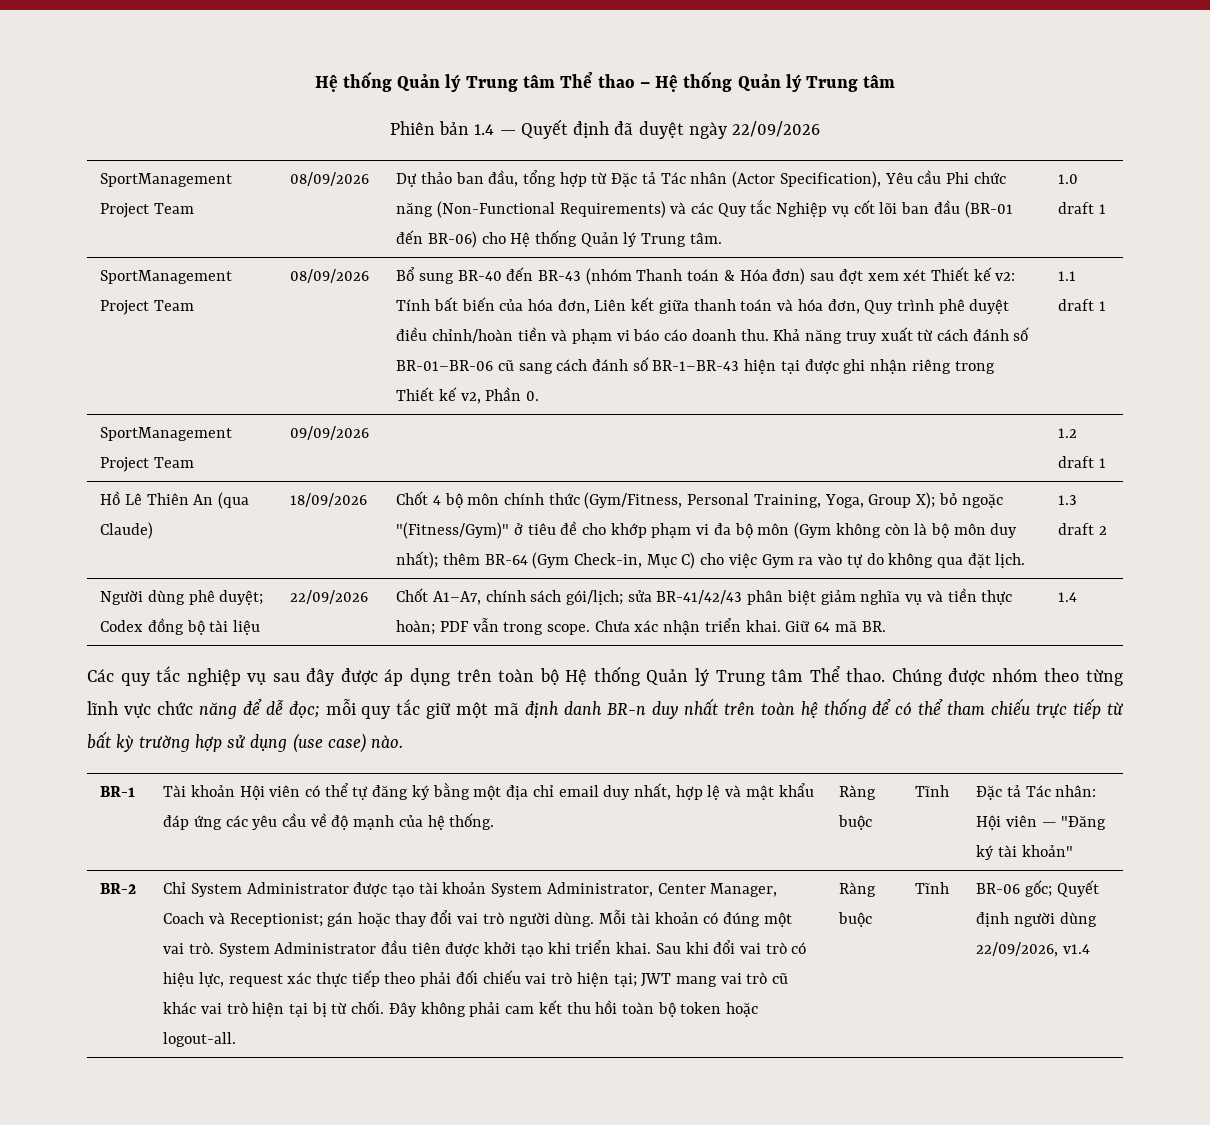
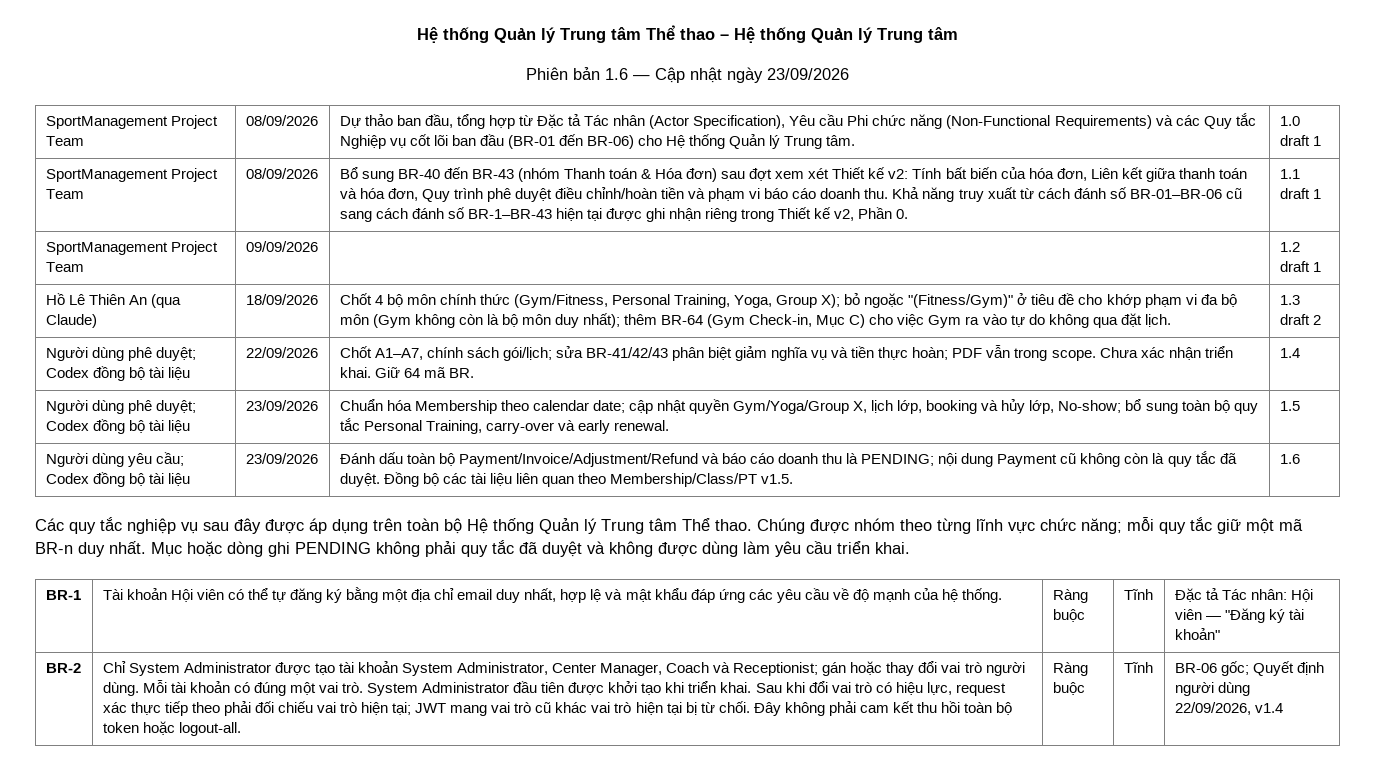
[474,119,821,139] 1.4 — Quyết định đã duyệt ngày 22/09/2026 -> [605,67,849,83] 1.6 — Cập nhật ngày 23/09/2026
(1078, 597) none -> [45,400,196,414] [45,419,190,434] [245,400,318,411] [339,399,1258,414] [339,418,669,434] [1279,401,1300,411] [45,452,184,467] [45,472,190,487] [245,453,318,464] [339,451,1237,467] [339,472,794,487] [1279,454,1300,464] // Người dùng phê duyệt; Codex đồng bộ tài liệu | 23/09/2026 | Chuẩn hóa Membership theo calendar date; cập nhật quyền Gym/Yoga/Group X, lịch lớp, booking và hủy lớp, No-show; bổ sung toàn bộ quy tắc Personal Training, carry-over và early renewal. | 1.5 // Người dùng yêu cầu; Codex đồng bộ tài liệu | 23/09/2026 | Đánh dấu toàn bộ Payment/Invoice/Adjustment/Refund và báo cáo doanh thu là PENDING; nội dung Payment cũ không còn là quy tắc đã duyệt. Đồng bộ các tài liệu liên quan theo Membership/Class/PT v1.5. | 1.6
[198,699,320,719] năng để dễ đọc; -> [1081,518,1122,534] năng;
[525,698,1124,719] [87,731,404,753] định danh BR-n duy nhất trên toàn hệ thống để có thể tham chiếu trực tiếp từ bất kỳ trường hợp sử dụng (use case) nào. -> [35,540,910,557] BR-n duy nhất. Mục hoặc dòng ghi PENDING không phải quy tắc đã duyệt và không được dùng làm yêu cầu triển khai.

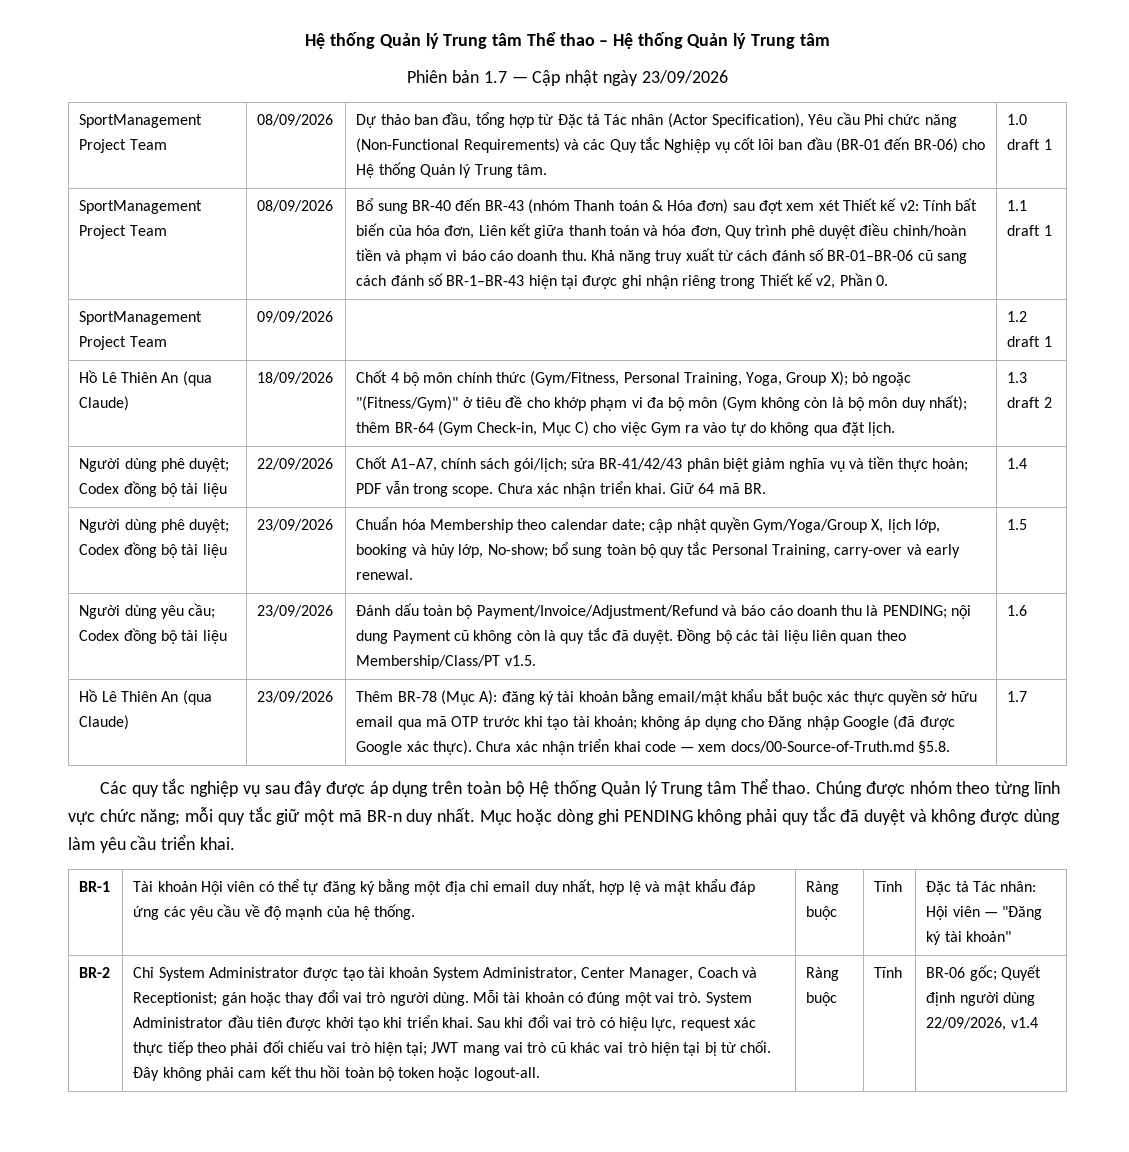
[605,68,628,80] 1.6 -> [483,71,507,83] 1.7
(1300, 459) none -> [79,689,212,705] [79,715,130,730] [257,691,334,703] [356,689,977,705] [356,715,955,730] [356,739,951,755] [1007,691,1028,702] // Hồ Lê Thiên An (qua Claude) | 23/09/2026 | Thêm BR-78 (Mục A): đăng ký tài khoản bằng email/mật khẩu bắt buộc xác thực quyền sở hữu email qua mã OTP trước khi tạo tài khoản; không áp dụng cho Đăng nhập Google (đã được Google xác thực). Chưa xác nhận triển khai code — xem docs/00-Source-of-Truth.md §5.8. | 1.7

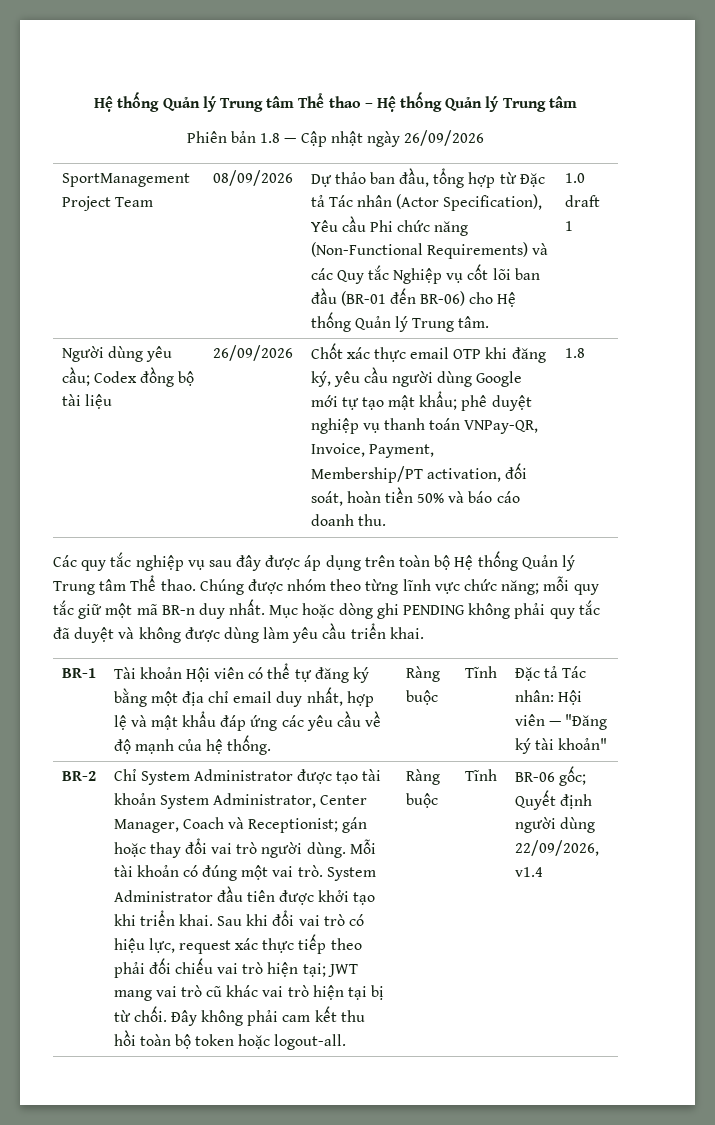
[483,71,507,83] 1.7 -> [260,133,281,143] 1.8
[641,70,728,84] 23/09/2026 -> [404,130,485,146] 26/09/2026
[79,200,203,214] [79,225,167,239] [257,200,334,212] [356,198,978,214] [356,223,966,239] [356,248,968,264] [356,273,889,289] [1007,200,1028,211] [1007,225,1052,236] [79,311,203,325] [79,336,167,350] [257,311,334,323] [1007,311,1028,322] [1007,336,1052,347] [79,370,212,386] [79,396,130,411] [257,372,334,384] [356,370,912,386] [356,395,968,411] [356,421,896,436] [1007,372,1028,383] [1007,397,1052,408] [79,458,230,472] [79,481,227,497] [257,458,334,470] [356,456,969,472] [356,481,767,497] [1007,458,1028,469] [79,519,230,533] [79,542,227,558] [257,519,334,531] [356,517,941,533] [356,542,961,558] [356,569,414,580] [1007,519,1028,530] // SportManagement Project Team | 08/09/2026 | Bổ sung BR-40 đến BR-43 (nhóm Thanh toán & Hóa đơn) sau đợt xem xét Thiết kế v2: Tính bất biến của hóa đơn, Liên kết giữa thanh toán và hóa đơn, Quy trình phê duyệt điều chỉnh/hoàn tiền và phạm vi báo cáo doanh thu. Khả năng truy xuất từ cách đánh số BR-01–BR-06 cũ sang cách đánh số BR-1–BR-43 hiện tại được ghi nhận riêng trong Thiết kế v2, Phần 0. | 1.1 draft 1 // SportManagement Project Team | 09/09/2026 | | 1.2 draft 1 // Hồ Lê Thiên An (qua Claude) | 18/09/2026 | Chốt 4 bộ môn chính thức (Gym/Fitness, Personal Training, Yoga, Group X); bỏ ngoặc "(Fitness/Gym)" ở tiêu đề cho khớp phạm vi đa bộ môn (Gym không còn là bộ môn duy nhất); thêm BR-64 (Gym Check-in, Mục C) cho việc Gym ra vào tự do không qua đặt lịch. | 1.3 draft 2 // Người dùng phê duyệt; Codex đồng bộ tài liệu | 22/09/2026 | Chốt A1–A7, chính sách gói/lịch; sửa BR-41/42/43 phân biệt giảm nghĩa vụ và tiền thực hoàn; PDF vẫn trong scope. Chưa xác nhận triển khai. Giữ 64 mã BR. | 1.4 // Người dùng phê duyệt; Codex đồng bộ tài liệu | 23/09/2026 | Chuẩn hóa Membership theo calendar date; cập nhật quyền Gym/Yoga/Group X, lịch lớp, booking và hủy lớp, No-show; bổ sung toàn bộ quy tắc Personal Training, carry-over và early renewal. | 1.5 -> (573, 226) none
[257,605,334,617] [356,603,972,619] [356,628,906,644] [356,655,536,669] [1007,605,1028,616] [79,689,212,705] [79,715,130,730] [257,691,334,703] [356,689,977,705] [356,715,955,730] [356,739,951,755] [1007,691,1028,702] 23/09/2026 | Đánh dấu toàn bộ Payment/Invoice/Adjustment/Refund và báo cáo doanh thu là PENDING; nội dung Payment cũ không còn là quy tắc đã duyệt. Đồng bộ các tài liệu liên quan theo Membership/Class/PT v1.5. | 1.6 // Hồ Lê Thiên An (qua Claude) | 23/09/2026 | Thêm BR-78 (Mục A): đăng ký tài khoản bằng email/mật khẩu bắt buộc xác thực quyền sở hữu email qua mã OTP trước khi tạo tài khoản; không áp dụng cho Đăng nhập Google (đã được Google xác thực). Chưa xác nhận triển khai code — xem docs/00-Source-of-Truth.md §5.8. | 1.7 -> [212,345,293,361] [310,343,546,363] [310,367,523,387] [310,391,532,411] [310,418,539,434] [310,443,434,458] [310,463,527,483] [310,487,520,506] [310,514,386,526] [564,348,585,358] 26/09/2026 | Chốt xác thực email OTP khi đăng ký, yêu cầu người dùng Google mới tự tạo mật khẩu; phê duyệt nghiệp vụ thanh toán VNPay-QR, Invoice, Payment, Membership/PT activation, đối soát, hoàn tiền 50% và báo cáo doanh thu. | 1.8

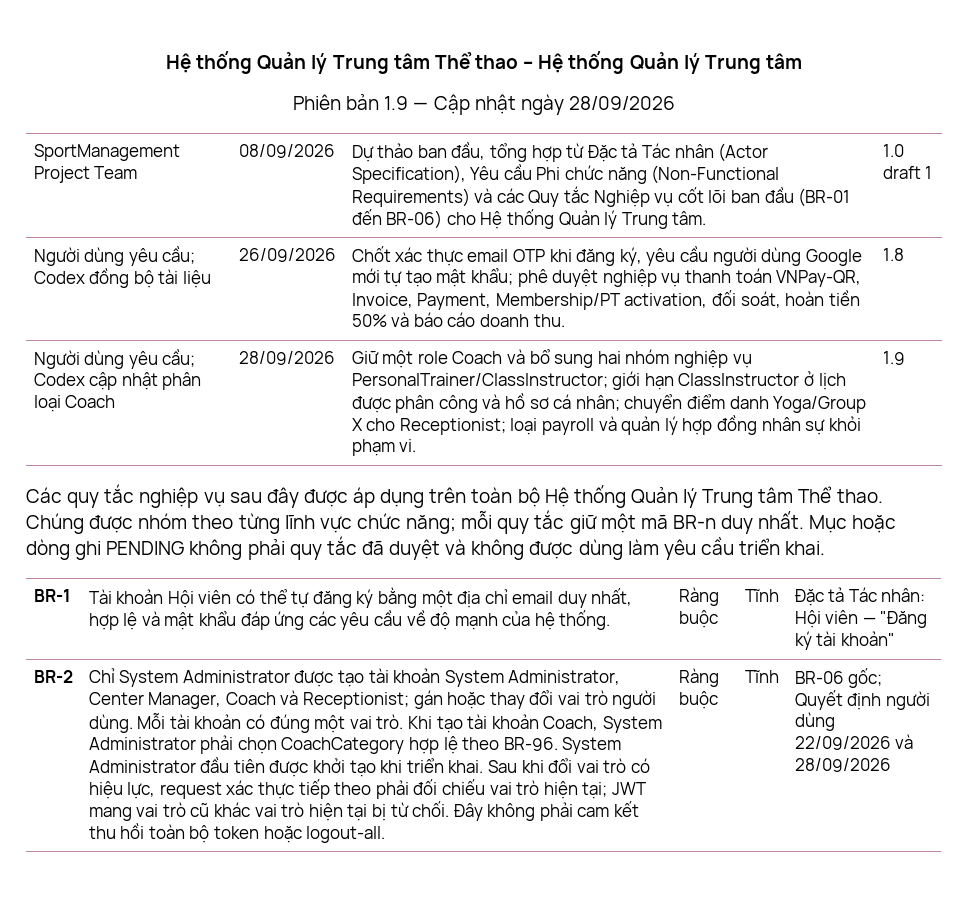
[260,133,281,143] 1.8 -> [384,96,409,110] 1.9
[404,130,485,146] 26/09/2026 -> [568,96,675,110] 28/09/2026
(585, 353) none -> [33,349,196,369] [33,372,202,390] [33,395,116,412] [238,351,335,365] [351,349,752,368] [351,371,846,390] [351,393,867,413] [351,415,861,435] [351,439,417,456] [882,351,905,365] // Người dùng yêu cầu; Codex cập nhật phân loại Coach | 28/09/2026 | Giữ một role Coach và bổ sung hai nhóm nghiệp vụ PersonalTrainer/ClassInstructor; giới hạn ClassInstructor ở lịch được phân công và hồ sơ cá nhân; chuyển điểm danh Yoga/Group X cho Receptionist; loại payroll và quản lý hợp đồng nhân sự khỏi phạm vi. | 1.9
(323, 871) none -> [407,714,662,733] [88,735,558,754] Khi tạo tài khoản Coach, System Administrator phải chọn CoachCategory hợp lệ theo BR-96.
[514,840,599,856] [514,867,543,877] 22/09/2026, v1.4 -> [794,734,914,750] [794,758,891,772] 22/09/2026 và 28/09/2026

